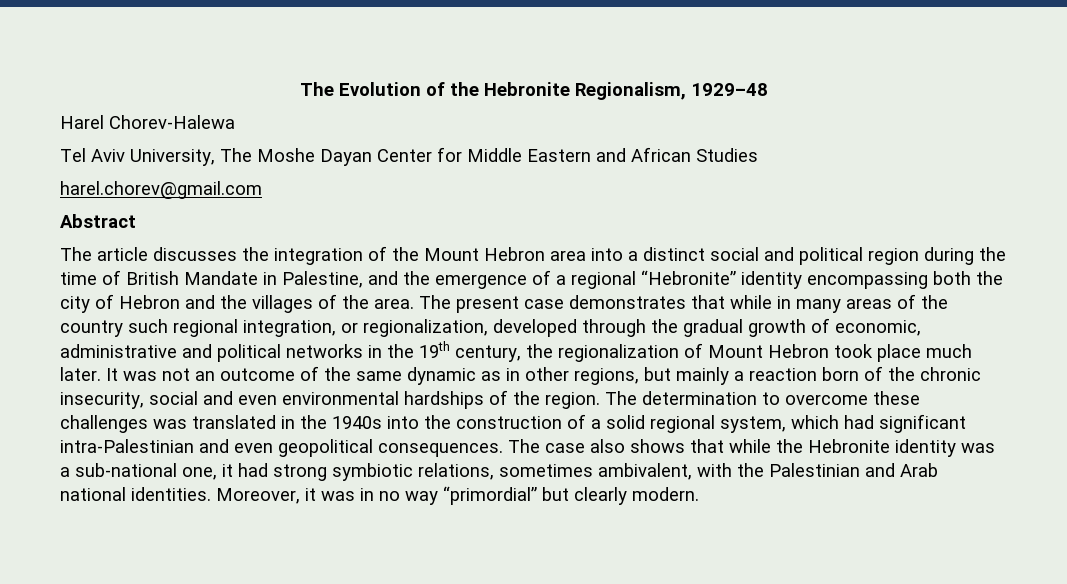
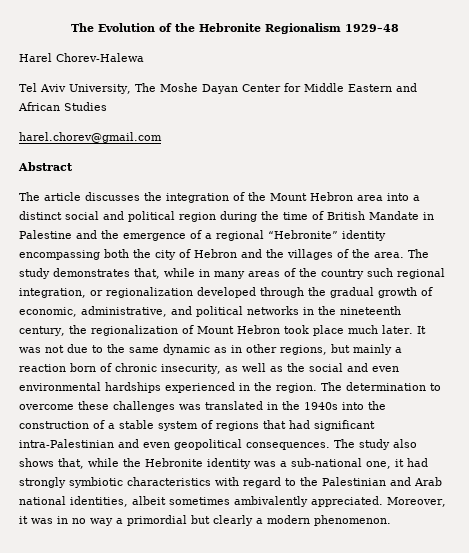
[574,82,686,100] Regionalism, -> [264,23,341,34] Regionalism
[282,271,363,288] Palestine, -> [19,230,72,239] Palestine
[456,295,725,313] present case demonstrates that -> [19,268,160,279] study demonstrates that,
[363,319,488,337] regionalization, -> [106,287,193,298] regionalization
[60,344,177,358] administrative -> [81,306,167,317] administrative,
[419,341,450,358] 19th -> [340,306,401,315] nineteenth
[195,366,319,381] an outcome of -> [67,344,103,353] due to
[888,367,915,381] the -> (112, 367) none
(144, 400) none -> [224,363,305,372] as well as the
[489,390,508,405] of -> [165,382,250,393] experienced in
[606,415,839,433] solid regional system, which -> [119,420,286,431] stable system of regions that
[545,443,585,453] case -> [359,439,390,450] study
[690,439,724,453] that -> [58,458,84,469] that,
[273,463,732,481] strong symbiotic relations, sometimes ambivalent, with -> [19,477,296,488] strongly symbiotic characteristics with regard to
[131,487,211,501] identities. -> [70,496,383,507] identities, albeit sometimes ambivalently appreciated.
[443,486,699,505] “primordial” but clearly modern. -> [116,515,391,526] a primordial but clearly a modern phenomenon.

